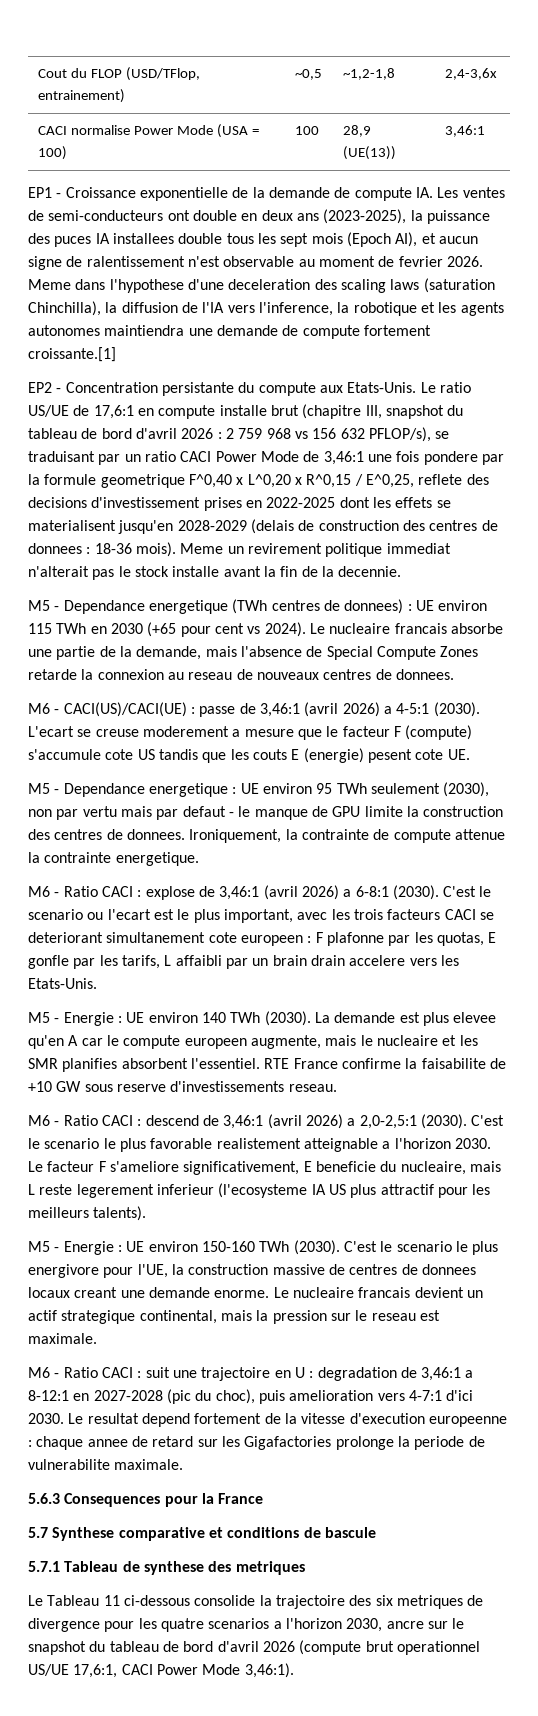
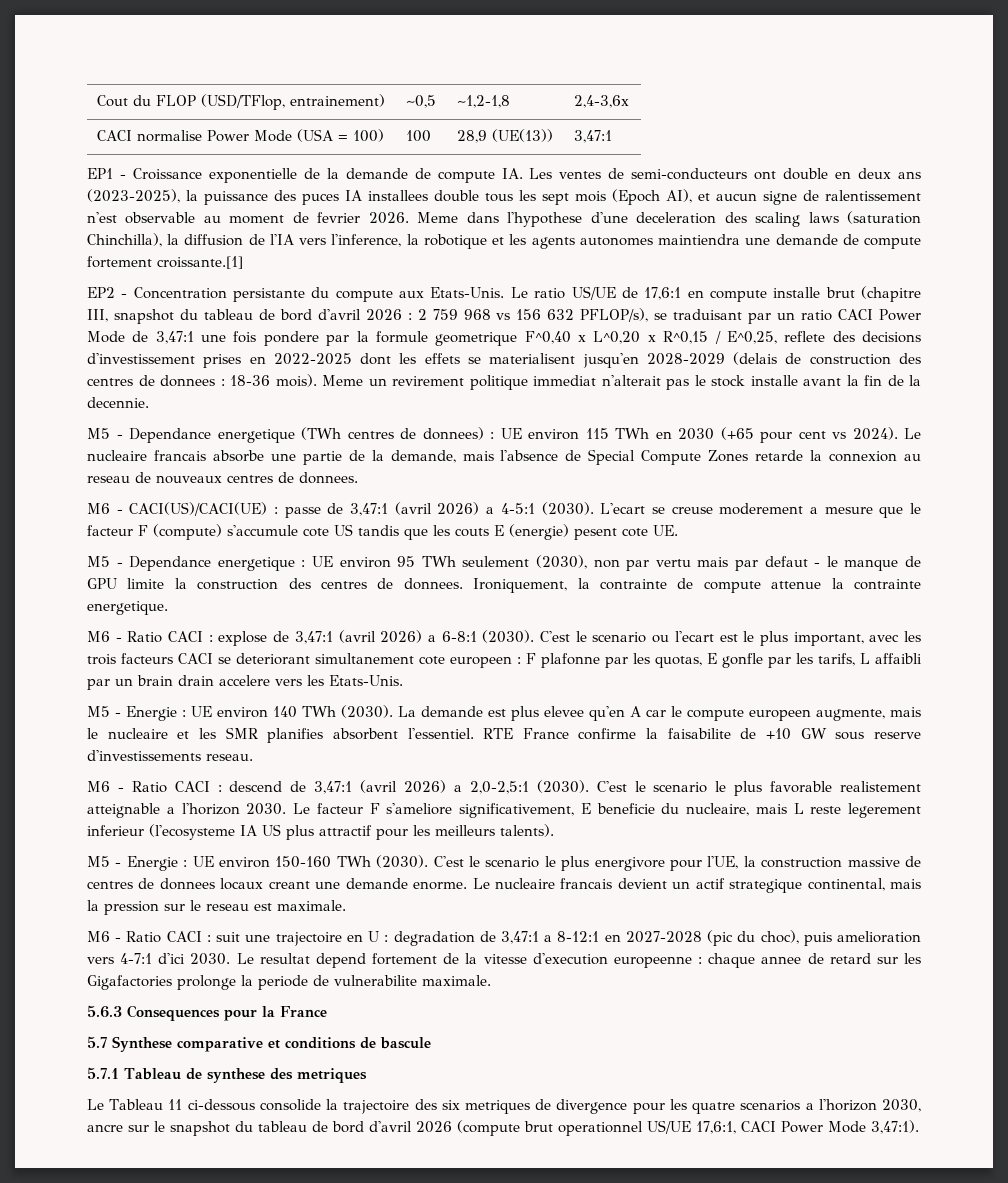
[445,125,486,137] 3,46:1 -> [573,130,612,143] 3,47:1
[323,451,364,465] 3,46:1 -> [155,331,194,344] 3,47:1
[259,703,300,717] 3,46:1 -> [350,503,389,516] 3,47:1
[219,886,260,900] 3,46:1 -> [294,631,333,644] 3,47:1
[223,1115,264,1129] 3,46:1 -> [314,781,353,794] 3,47:1
[421,1367,462,1381] 3,46:1 -> [500,931,539,944] 3,47:1
[244,1663,294,1678] 3,46:1). -> [871,1120,919,1134] 3,47:1).

